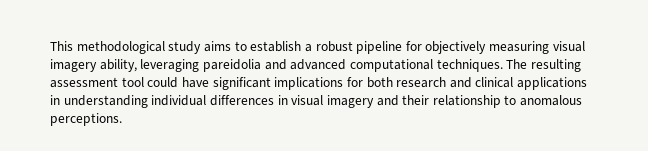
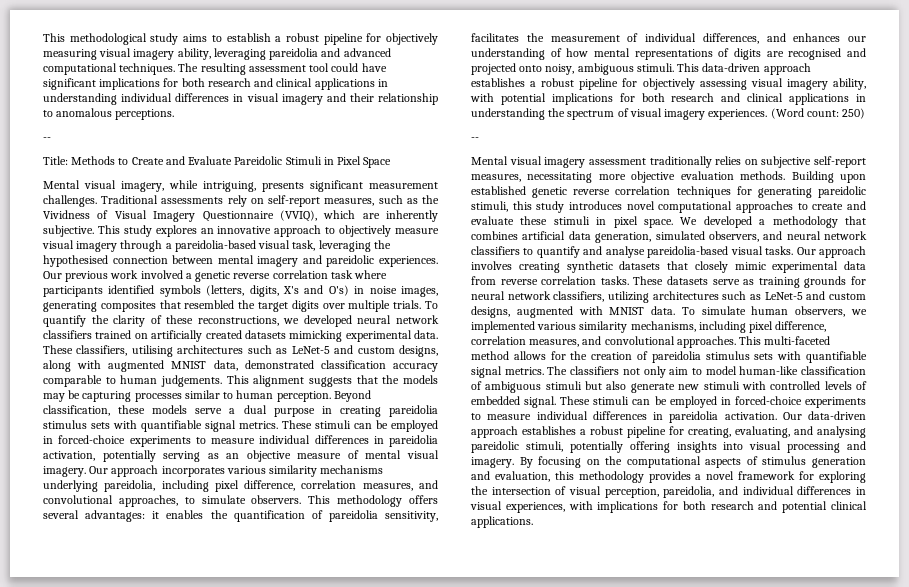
(122, 119) none -> [43,137,51,141] [43,156,392,168] [43,180,438,192] [43,195,440,207] [43,210,438,222] [43,225,440,237] [42,240,391,252] [43,255,438,267] [43,270,388,282] [43,285,438,297] [43,300,438,312] [43,315,439,327] [43,330,438,342] [43,345,438,357] [43,360,438,372] [43,375,438,387] [43,390,371,402] [43,405,438,417] [43,420,438,432] [43,435,438,447] [43,450,439,462] [43,465,384,477] [43,480,438,492] [43,495,438,507] [43,510,438,522] [471,33,866,44] [471,48,866,60] [471,63,811,75] [471,78,866,90] [470,93,866,105] [471,108,866,120] [471,137,479,141] [471,156,866,168] [471,171,866,183] [471,186,866,198] [471,201,866,213] [471,216,866,228] [471,231,867,243] [471,246,866,258] [471,261,866,273] [471,276,866,288] [471,291,866,303] [471,306,867,318] [471,321,827,333] [471,336,831,348] [471,351,867,363] [471,366,866,378] [471,381,867,393] [471,396,866,408] [471,411,866,423] [471,426,866,438] [471,441,866,453] [471,456,866,468] [471,471,866,483] [471,486,866,498] [470,501,867,513] [471,516,533,528] // -- // Title: Methods to Create and Evaluate Pareidolic Stimuli in Pixel Space // Mental visual imagery, while intriguing, presents significant measurement challenges. Traditional assessments rely on self-report measures, such as the Vividness of Visual Imagery Questionnaire (VVIQ), which are inherently subjective. This study explores an innovative approach to objectively measure visual imagery through a pareidolia-based visual task, leveraging the hypothesised connection between mental imagery and pareidolic experiences. Our previous work involved a genetic reverse correlation task where participants identified symbols (letters, digits, X's and O's) in noise images, generating composites that resembled the target digits over multiple trials. To quantify the clarity of these reconstructions, we developed neural network classifiers trained on artificially created datasets mimicking experimental data. These classifiers, utilising architectures such as LeNet-5 and custom designs, along with augmented MNIST data, demonstrated classification accuracy comparable to human judgements. This alignment suggests that the models may be capturing processes similar to human perception. Beyond classification, these models serve a dual purpose in creating pareidolia stimulus sets with quantifiable signal metrics. These stimuli can be employed in forced-choice experiments to measure individual differences in pareidolia activation, potentially serving as an objective measure of mental visual imagery. Our approach incorporates various similarity mechanisms underlying pareidolia, including pixel difference, correlation measures, and convolutional approaches, to simulate observers. This methodology offers several advantages: it enables the quantification of pareidolia sensitivity, facilitates the measurement of individual differences, and enhances our understanding of how mental representations of digits are recognised and projected onto noisy, ambiguous stimuli. This data-driven approach establishes a robust pipeline for objectively assessing visual imagery ability, with potential implications for both research and clinical applications in understanding the spectrum of visual imagery experiences. (Word count: 250) // -- // Mental visual imagery assessment traditionally relies on subjective self-report measures, necessitating more objective evaluation methods. Building upon established genetic reverse correlation techniques for generating pareidolic stimuli, this study introduces novel computational approaches to create and evaluate these stimuli in pixel space. We developed a methodology that combines artificial data generation, simulated observers, and neural network classifiers to quantify and analyse pareidolia-based visual tasks. Our approach involves creating synthetic datasets that closely mimic experimental data from reverse correlation tasks. These datasets serve as training grounds for neural network classifiers, utilizing architectures such as LeNet-5 and custom designs, augmented with MNIST data. To simulate human observers, we implemented various similarity mechanisms, including pixel difference, correlation measures, and convolutional approaches. This multi-faceted method allows for the creation of pareidolia stimulus sets with quantifiable signal metrics. The classifiers not only aim to model human-like classification of ambiguous stimuli but also generate new stimuli with controlled levels of embedded signal. These stimuli can be employed in forced-choice experiments to measure individual differences in pareidolia activation. Our data-driven approach establishes a robust pipeline for creating, evaluating, and analysing pareidolic stimuli, potentially offering insights into visual processing and imagery. By focusing on the computational aspects of stimulus generation and evaluation, this methodology provides a novel framework for exploring the intersection of visual perception, pareidolia, and individual differences in visual experiences, with implications for both research and potential clinical applications.

